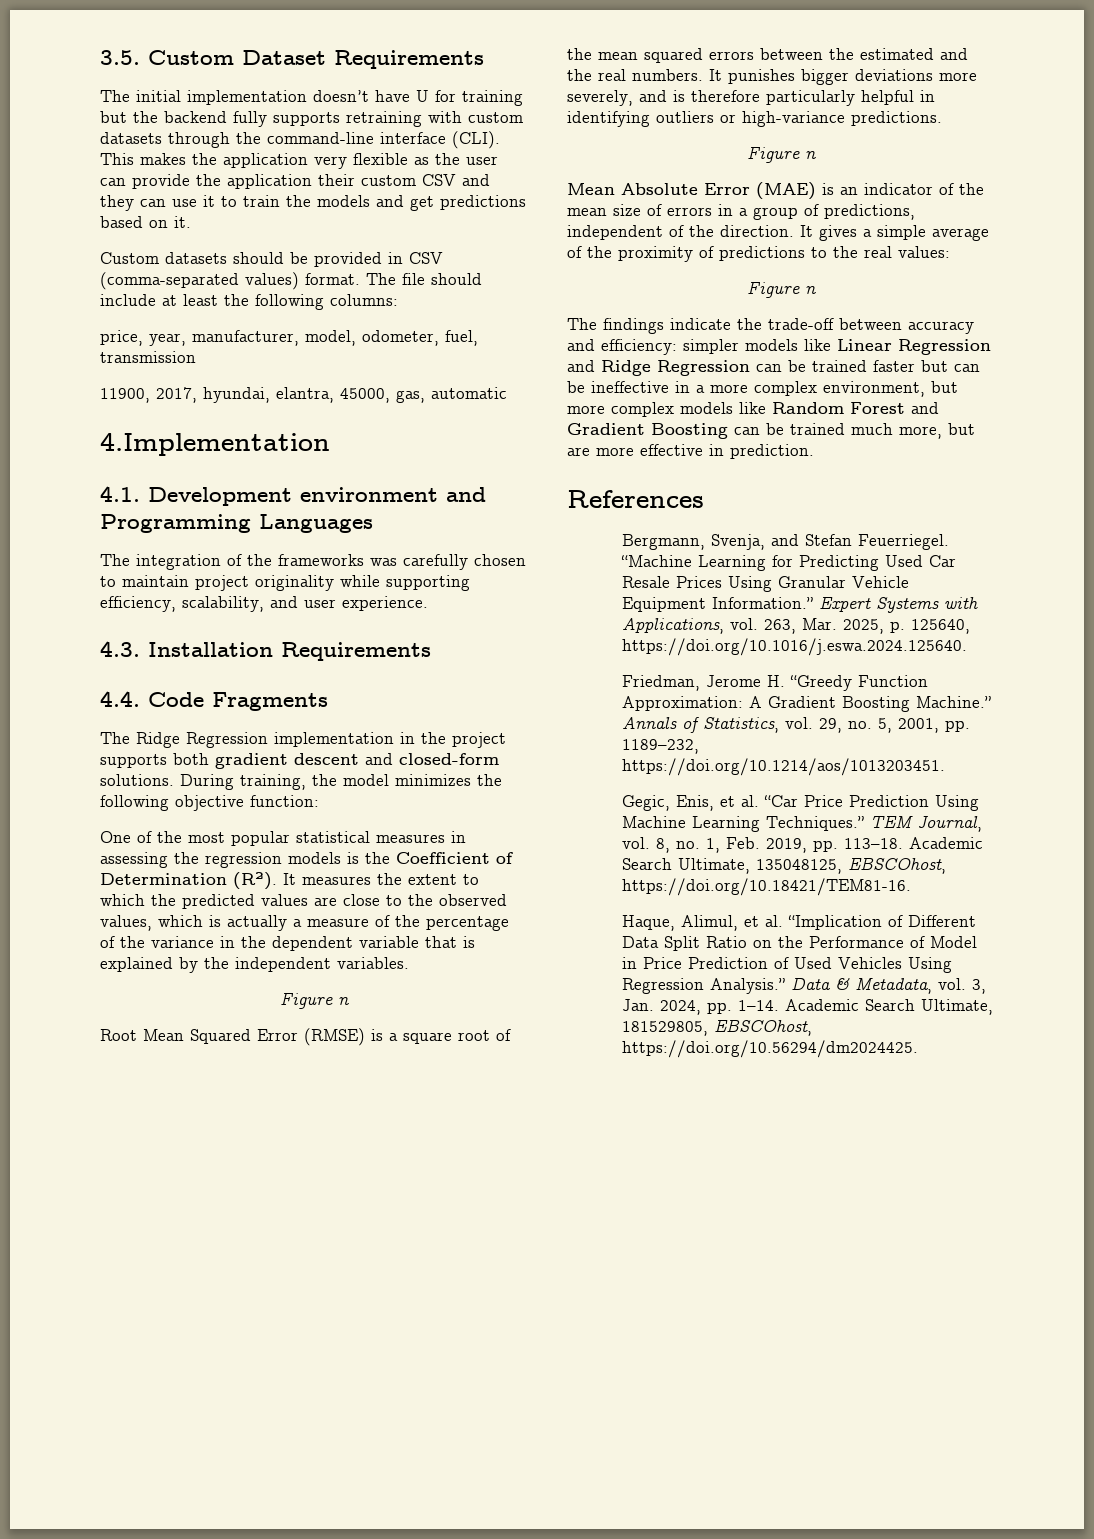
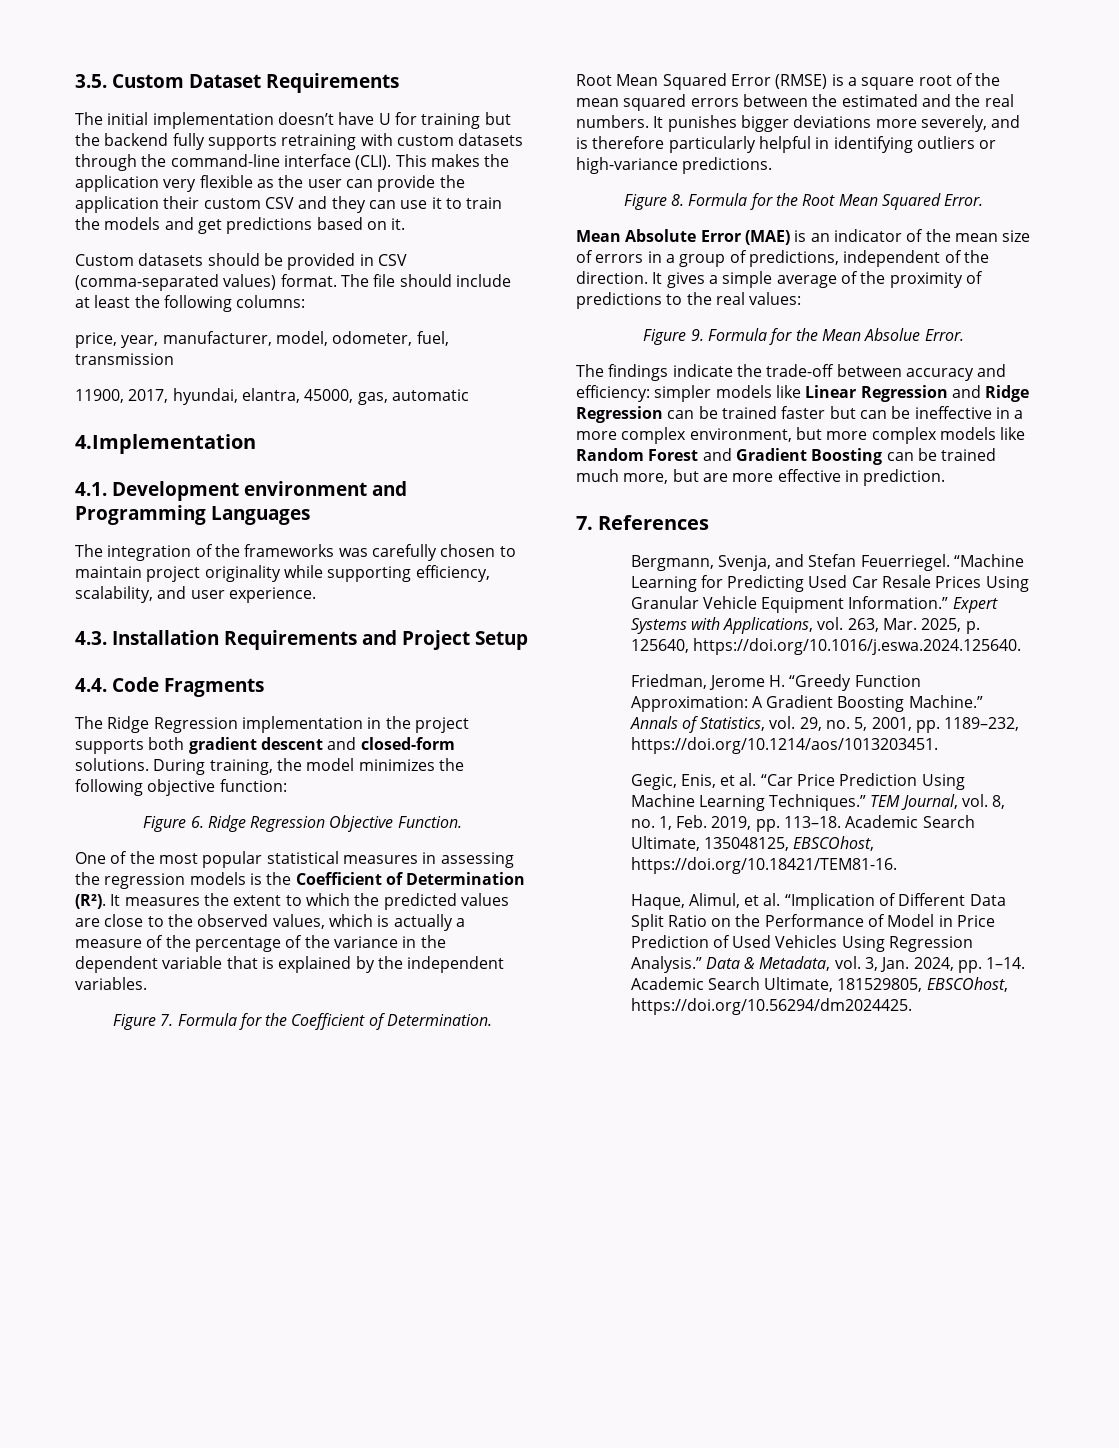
(431, 651) none -> [362,630,528,650] and Project Setup
(319, 801) none -> [143,815,462,832] // Figure 6. Ridge Regression Objective Function.
[337,997,349,1005] n -> [160,1013,493,1030] 7. Formula for the Coefficient of Determination.
[804,151,816,159] n -> [671,193,984,210] 8. Formula for the Root Mean Squared Error.
[804,286,816,294] n -> [690,328,964,345] 9. Formula for the Mean Absolue Error.
(814, 451) none -> [576,516,593,530] 7.

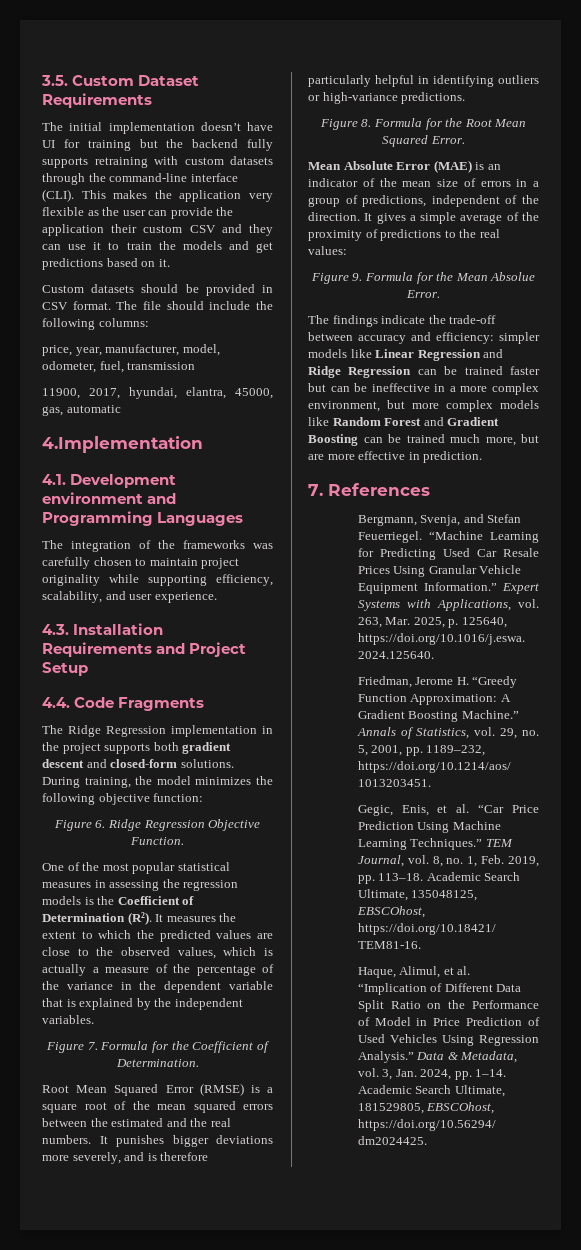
[378,113,391,125] U -> [42,140,55,148] UI
[75,274,277,291] (comma-separated values) -> (68, 306) none
[75,295,131,308] at least -> (251, 305) none

